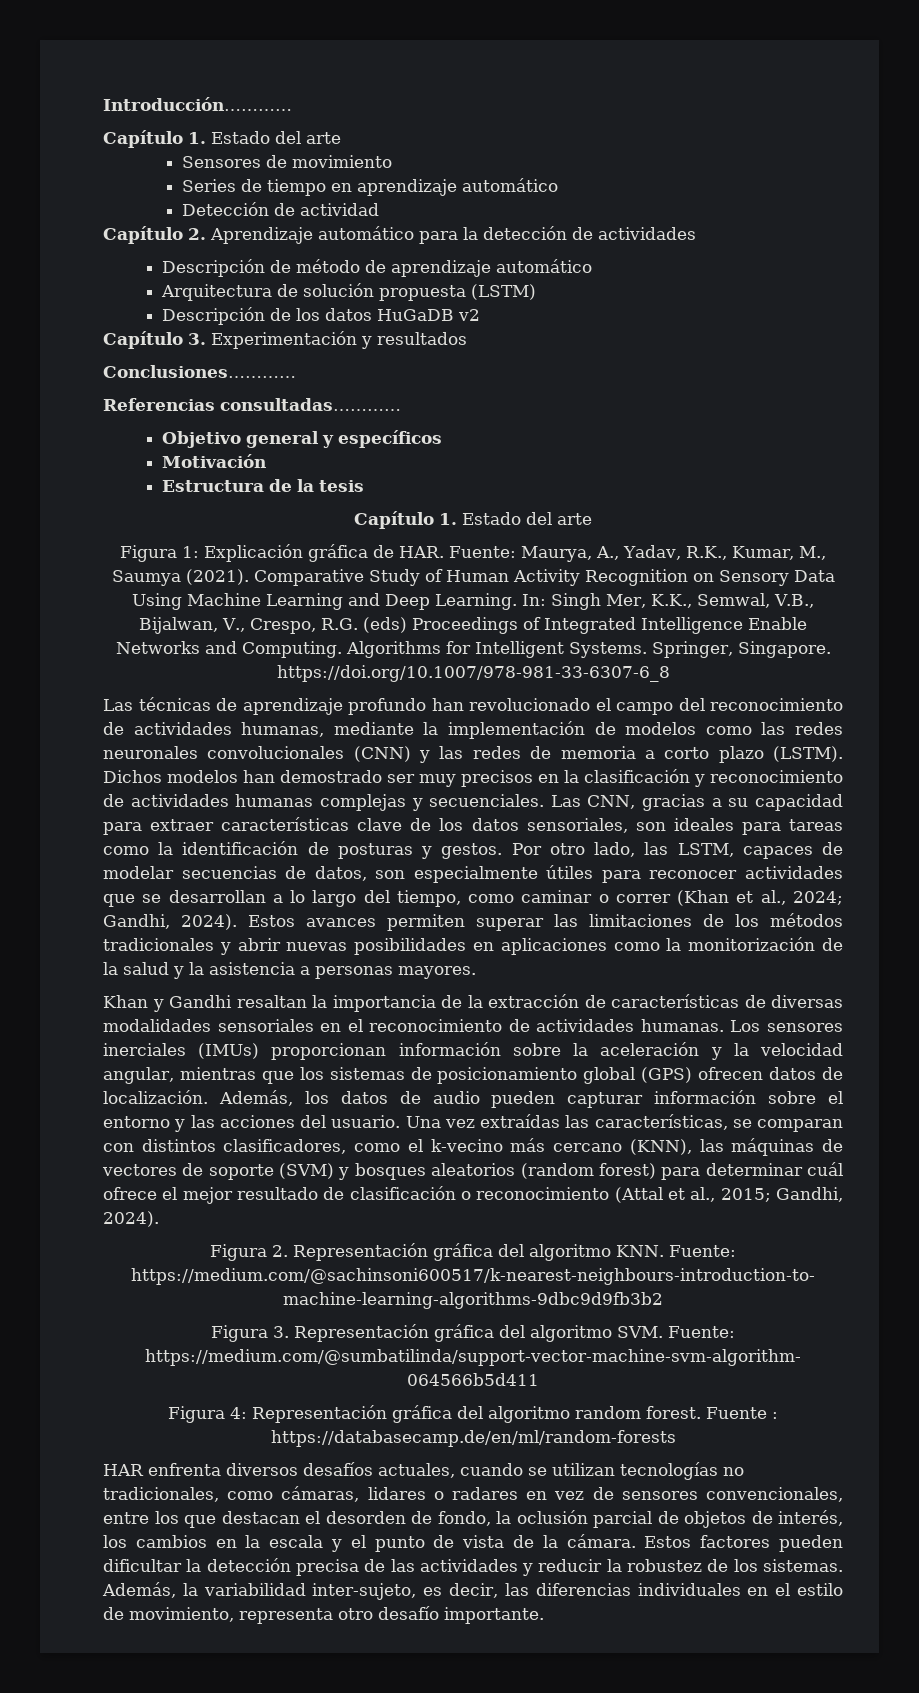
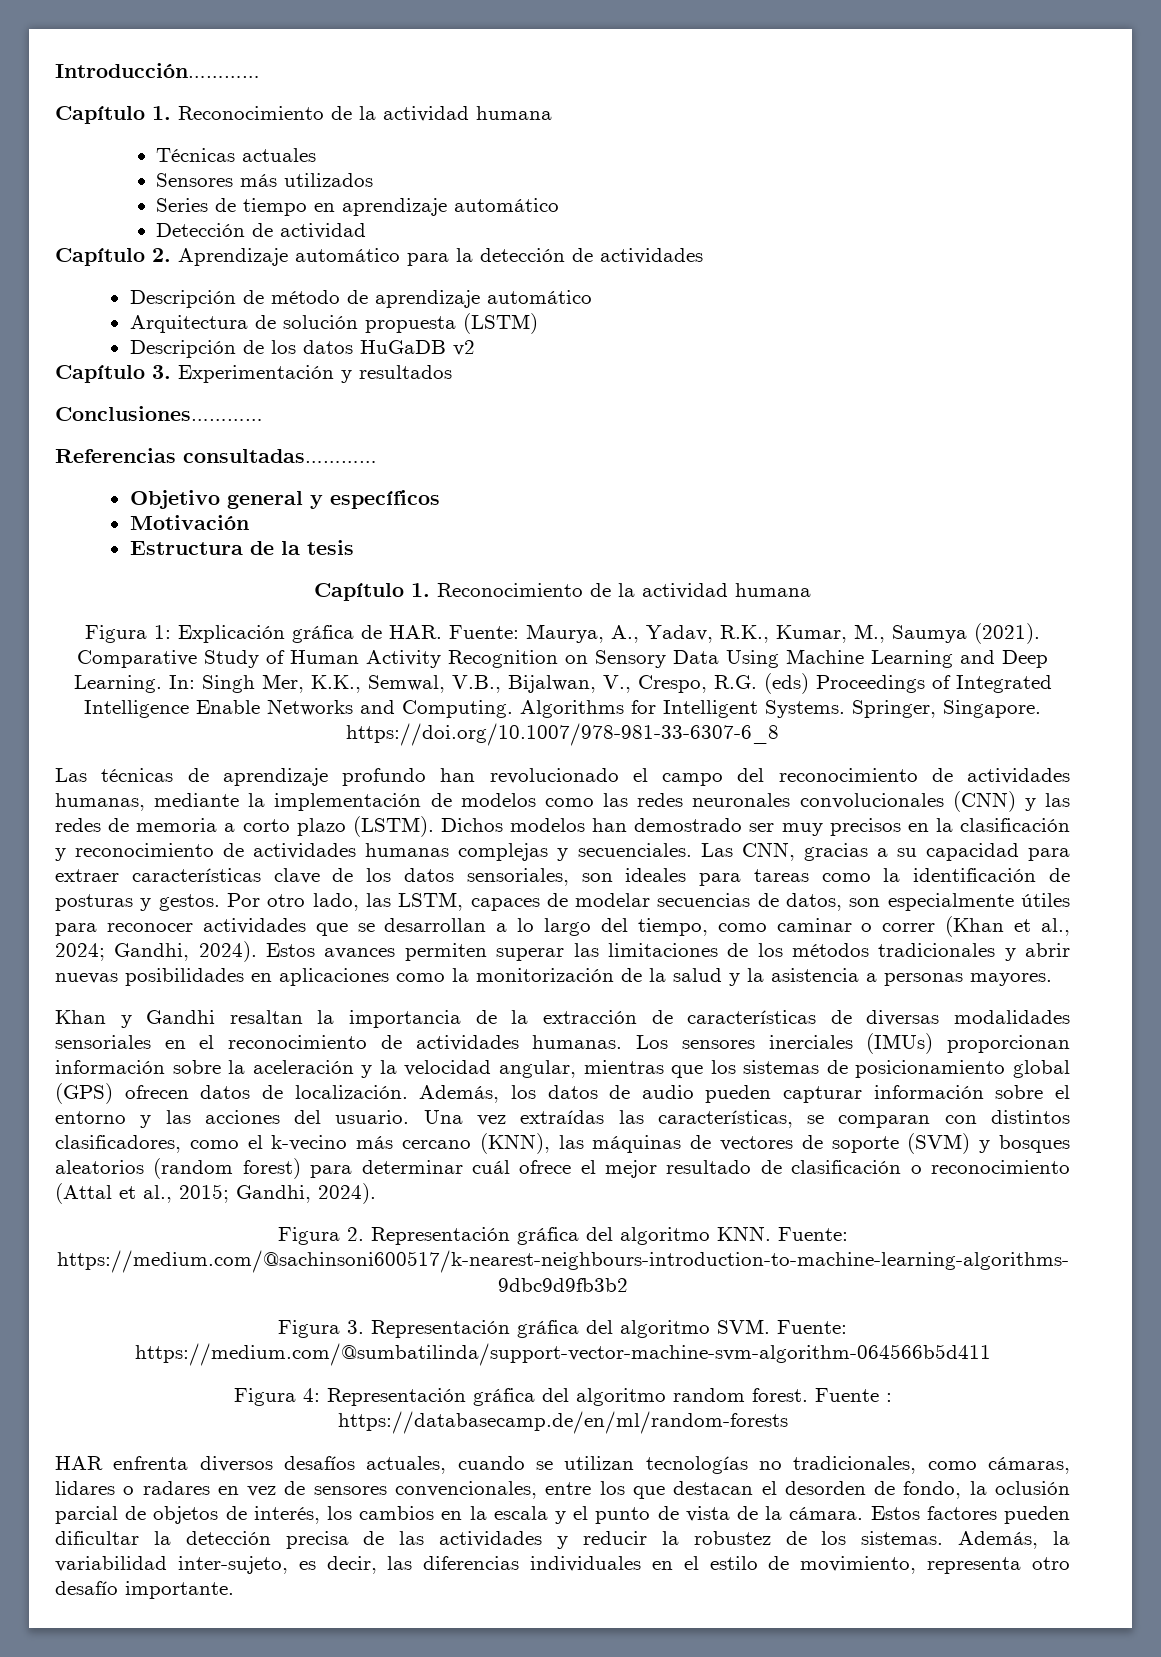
[211,131,341,144] Estado del arte -> [178,106,552,122] [156,148,317,162] Reconocimiento de la actividad humana // Técnicas actuales
[266,155,393,168] de movimiento -> [240,173,374,187] más utilizados
[462,512,592,525] Estado del arte -> [437,583,811,599] Reconocimiento de la actividad humana

